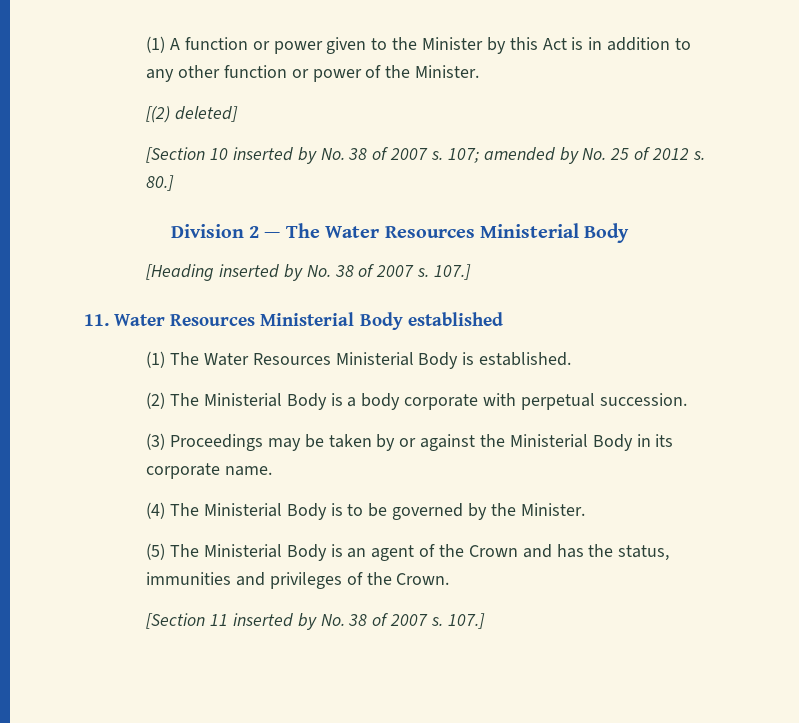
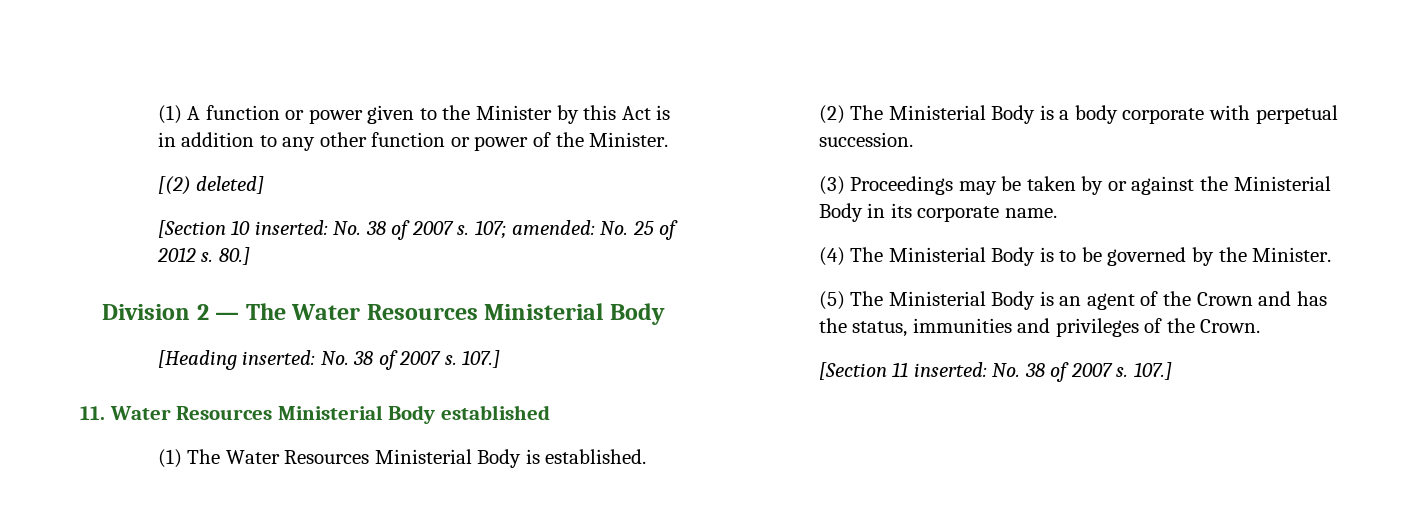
[232,147,317,164] inserted by -> [254,220,328,235] inserted:
[483,147,579,164] amended by -> [511,220,595,235] amended:
[218,264,303,281] inserted by -> [242,350,316,365] inserted:
[232,613,317,630] inserted by -> [913,362,987,377] inserted:

